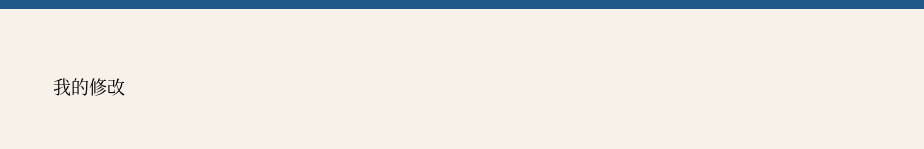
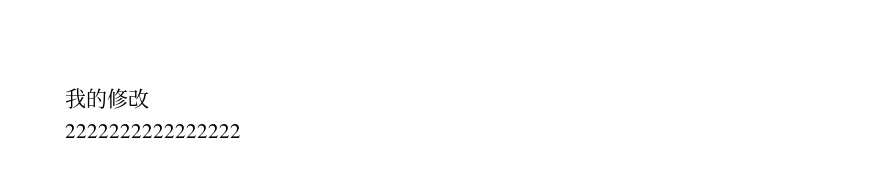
(125, 87) none -> [65,124,241,138] // 2222222222222222

